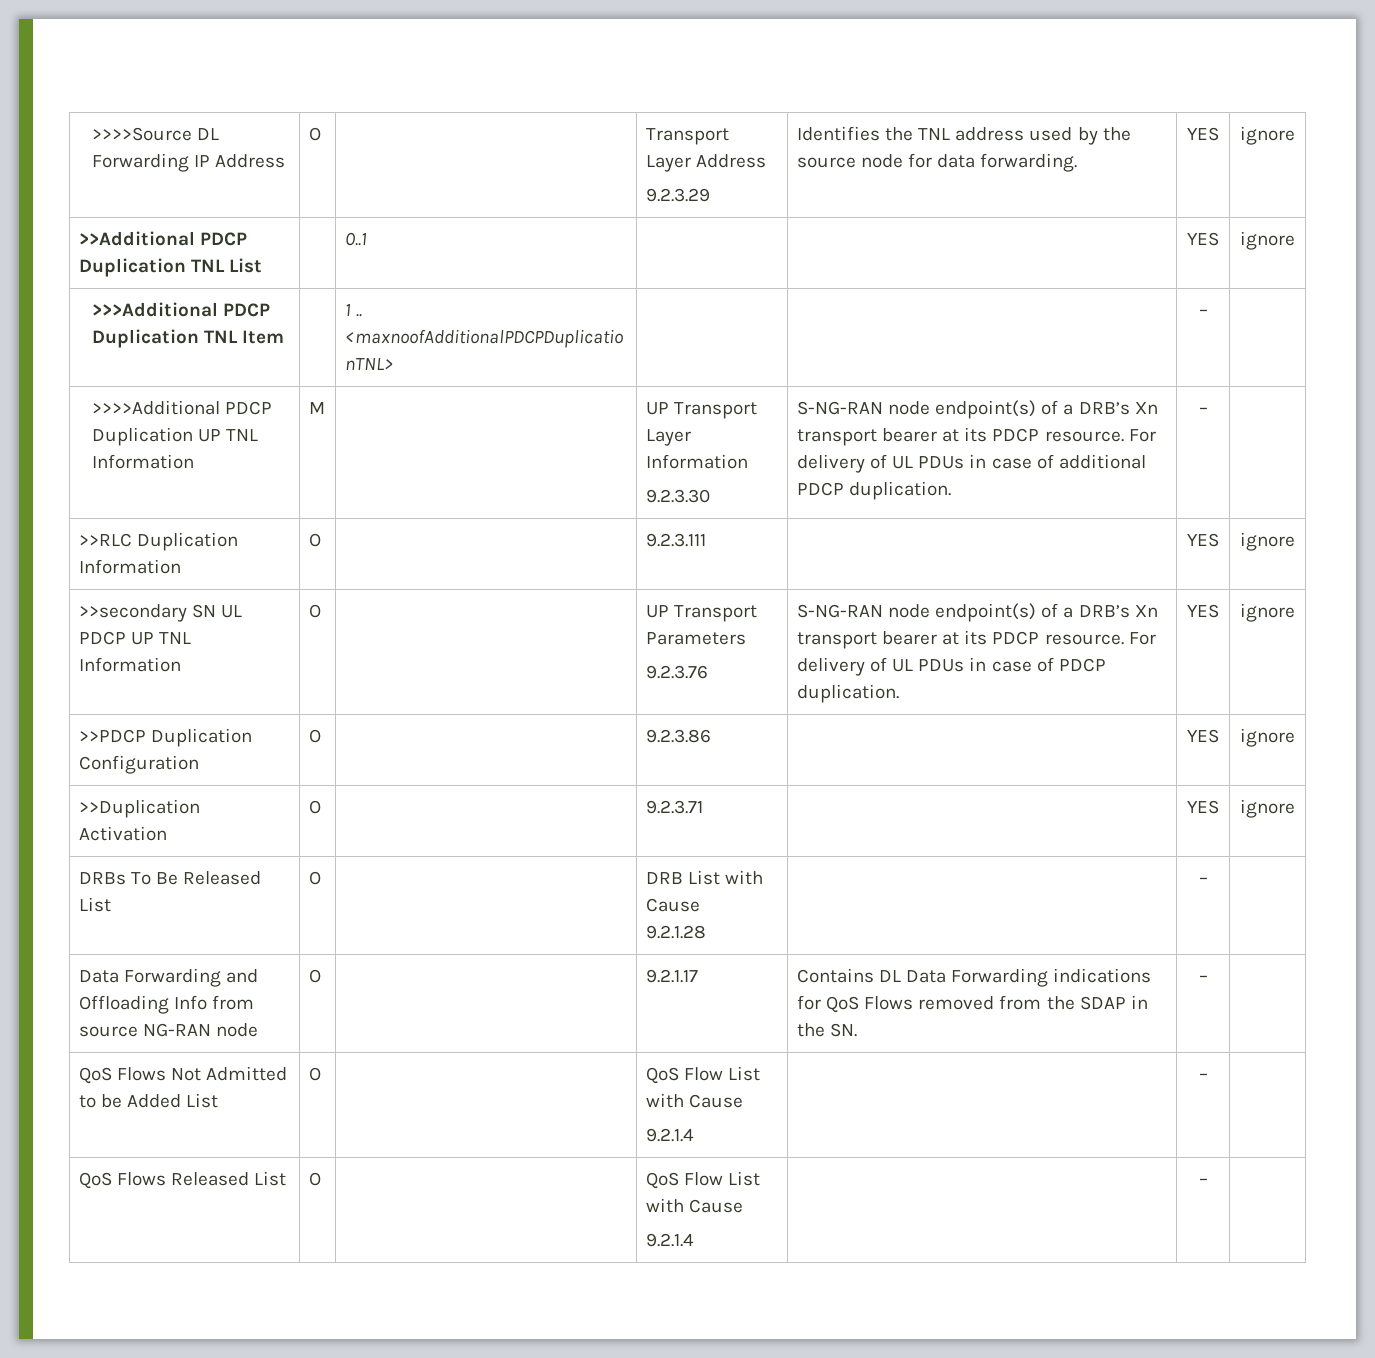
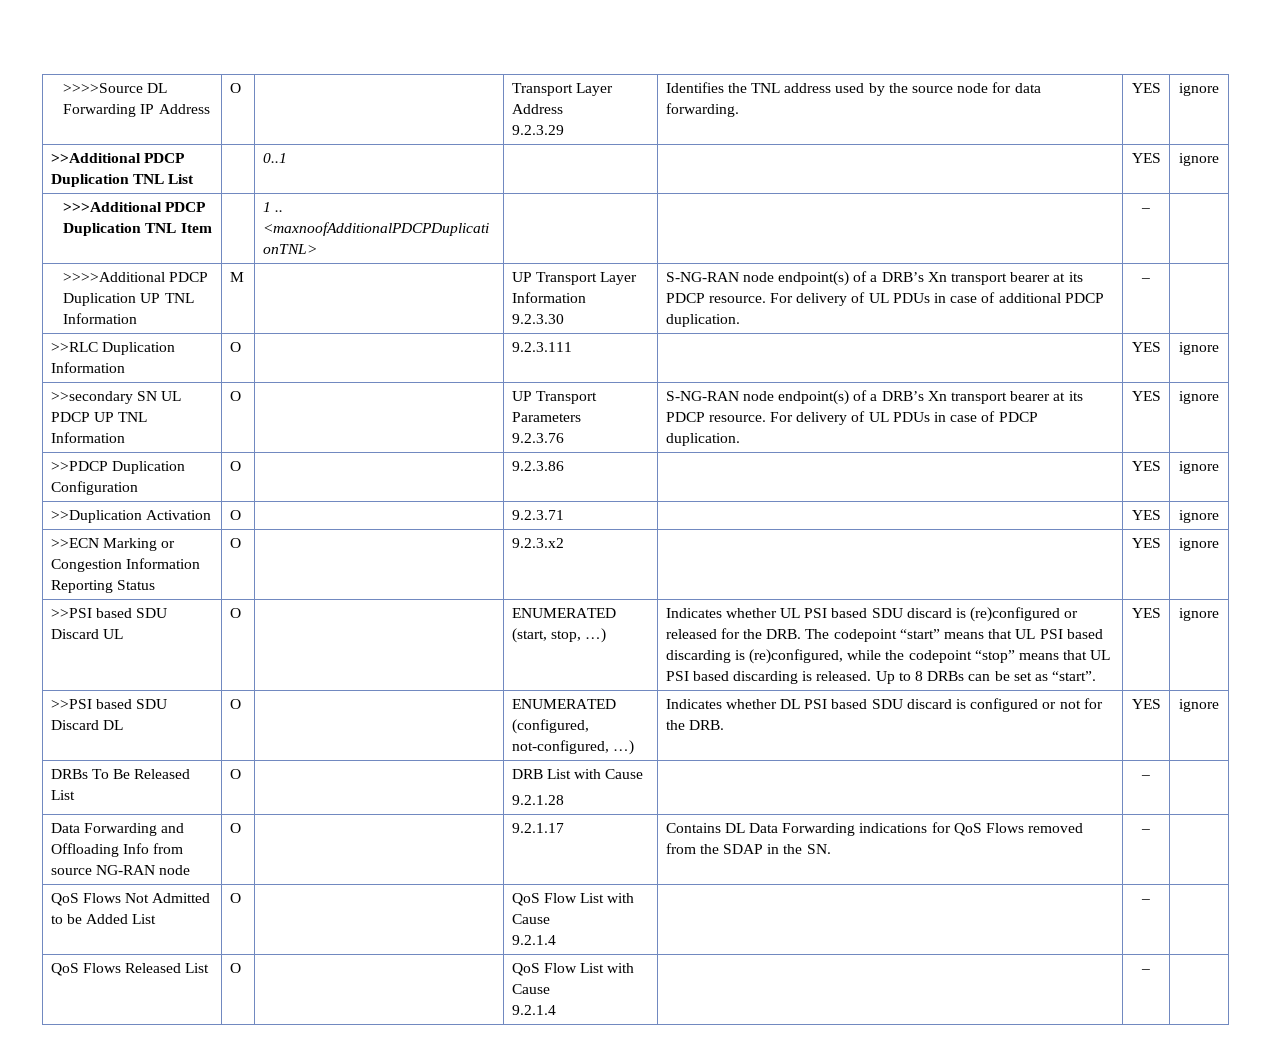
(1295, 808) none -> [50,538,176,551] [50,558,200,572] [50,580,155,593] [229,538,241,548] [511,538,564,548] [1131,538,1161,548] [1179,538,1219,551] [50,608,168,618] [50,629,123,639] [229,608,241,618] [511,608,616,618] [511,628,607,643] [665,607,1079,622] [665,628,1103,642] [665,649,1111,664] [665,671,1097,684] [1131,608,1161,618] [1179,608,1219,621] [50,699,168,709] [50,720,123,730] [229,699,241,709] [511,699,616,709] [511,719,589,734] [511,740,634,755] [665,698,1103,712] [665,720,724,730] [1131,699,1161,709] [1179,699,1219,712] // >>ECN Marking or Congestion Information Reporting Status | O | | 9.2.3.x2 | | YES | ignore // >>PSI based SDU Discard UL | O | | ENUMERATED (start, stop, …) | Indicates whether UL PSI based SDU discard is (re)configured or released for the DRB. The codepoint “start” means that UL PSI based discarding is (re)configured, while the codepoint “stop” means that UL PSI based discarding is released. Up to 8 DRBs can be set as “start”. | YES | ignore // >>PSI based SDU Discard DL | O | | ENUMERATED (configured, not-configured, …) | Indicates whether DL PSI based SDU discard is configured or not for the DRB. | YES | ignore

